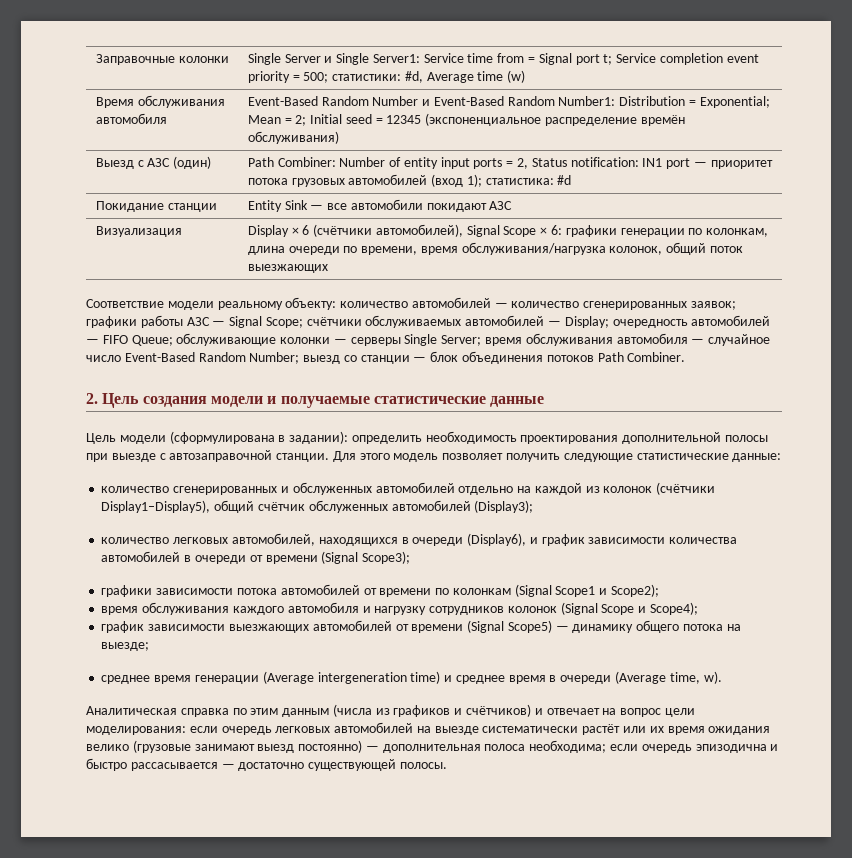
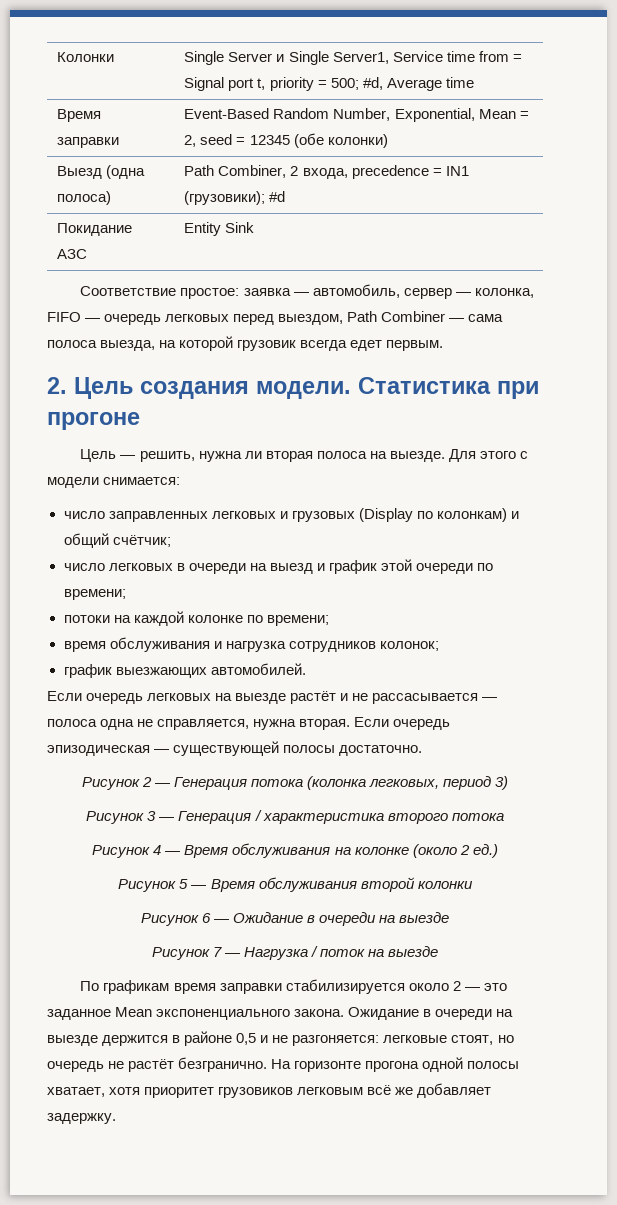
[95,54,229,65] Заправочные колонки -> [57,52,115,62] Колонки
[372,54,420,63] Server1: -> [332,52,389,64] Server1,
[603,53,759,65] t; Service completion event -> [257,78,266,90] t,
[332,74,402,81] статистики: -> (359, 84) none
[507,70,526,83] [95,95,225,108] [95,113,167,124] [247,96,770,108] [247,113,685,126] [247,131,339,144] [95,156,212,169] [247,157,773,169] [247,174,554,187] (w) // Время обслуживания автомобиля | Event-Based Random Number и Event-Based Random Number1: Distribution = Exponential; Mean = 2; Initial seed = 12345 (экспоненциальное распределение времён обслуживания) // Выезд с АЗС (один) | Path Combiner: Number of entity input ports = 2, Status notification: IN1 port — приоритет потока грузовых автомобилей (вход 1); статистика: -> [57,109,102,122] [57,137,120,148] [184,108,529,122] [184,133,388,148] [57,165,146,179] [57,191,112,205] [184,165,469,179] [184,191,266,205] // Время заправки | Event-Based Random Number, Exponential, Mean = 2, seed = 12345 (обе колонки) // Выезд (одна полоса) | Path Combiner, 2 входа, precedence = IN1 (грузовики);
[167,203,217,212] станции -> [57,249,88,259] АЗС
[310,199,513,212] [95,226,182,237] [247,224,769,237] [247,242,744,255] [247,264,328,273] [86,297,737,310] [86,315,771,328] [86,333,771,346] [86,351,686,364] [86,393,545,408] [86,431,769,444] [86,450,782,462] [101,482,716,495] [101,500,534,513] [101,533,738,546] [101,551,411,564] [101,584,659,597] [101,602,698,615] [101,620,741,633] [101,642,150,651] [101,671,722,684] [86,704,695,717] [86,722,771,735] [86,740,779,753] [86,758,447,771] — все автомобили покидают АЗС // Визуализация | Display × 6 (счётчики автомобилей), Signal Scope × 6: графики генерации по колонкам, длина очереди по времени, время обслуживания/нагрузка колонок, общий поток выезжающих // Соответствие модели реальному объекту: количество автомобилей — количество сгенерированных заявок; графики работы АЗС — Signal Scope; счётчики обслуживаемых автомобилей — Display; очередность автомобилей — FIFO Queue; обслуживающие колонки — серверы Single Server; время обслуживания автомобиля — случайное число Event-Based Random Number; выезд со станции — блок объединения потоков Path Combiner. // 2. Цель создания модели и получаемые статистические данные // Цель модели (сформулирована в задании): определить необходимость проектирования дополнительной полосы при выезде с автозаправочной станции. Для этого модель позволяет получить следующие статистические данные: // количество сгенерированных и обслуженных автомобилей отдельно на каждой из колонок (счётчики Display1–Display5), общий счётчик обслуженных автомобилей (Display3); // количество легковых автомобилей, находящихся в очереди (Display6), и график зависимости количества автомобилей в очереди от времени (Signal Scope3); // графики зависимости потока автомобилей от времени по колонкам (Signal Scope1 и Scope2); // время обслуживания каждого автомобиля и нагрузку сотрудников колонок (Signal Scope и Scope4); // график зависимости выезжающих автомобилей от времени (Signal Scope5) — динамику общего потока на выезде; // среднее время генерации (Average intergeneration time) и среднее время в очереди (Average time, w). // Аналитическая справка по этим данным (числа из графиков и счётчиков) и отвечает на вопрос цели моделирования: если очередь легковых автомобилей на выезде систематически растёт или их время ожидания велико (грузовые занимают выезд постоянно) — дополнительная полоса необходима; если очередь эпизодична и быстро рассасывается — достаточно существующей полосы. -> [80,284,534,299] [47,311,504,325] [47,336,444,351] [47,377,539,399] [47,412,140,430] [80,449,528,462] [47,477,181,488] [63,508,519,522] [63,533,171,548] [63,559,494,574] [63,589,126,600] [63,611,329,626] [63,637,439,652] [63,663,306,678] [47,691,498,704] [47,717,451,730] [47,741,423,756] [81,776,509,790] [86,810,504,824] [92,843,498,858] [118,877,473,892] [140,912,450,926] [151,946,439,960] [80,979,507,994] [47,1007,514,1020] [47,1031,514,1046] [47,1057,520,1072] [47,1083,492,1098] [47,1113,116,1124] // Соответствие простое: заявка — автомобиль, сервер — колонка, FIFO — очередь легковых перед выездом, Path Combiner — сама полоса выезда, на которой грузовик всегда едет первым. // 2. Цель создания модели. Статистика при прогоне // Цель — решить, нужна ли вторая полоса на выезде. Для этого с модели снимается: // число заправленных легковых и грузовых (Display по колонкам) и общий счётчик; // число легковых в очереди на выезд и график этой очереди по времени; // потоки на каждой колонке по времени; // время обслуживания и нагрузка сотрудников колонок; // график выезжающих автомобилей. // Если очередь легковых на выезде растёт и не рассасывается — полоса одна не справляется, нужна вторая. Если очередь эпизодическая — существующей полосы достаточно. // Рисунок 2 — Генерация потока (колонка легковых, период 3) // Рисунок 3 — Генерация / характеристика второго потока // Рисунок 4 — Время обслуживания на колонке (около 2 ед.) // Рисунок 5 — Время обслуживания второй колонки // Рисунок 6 — Ожидание в очереди на выезде // Рисунок 7 — Нагрузка / поток на выезде // По графикам время заправки стабилизируется около 2 — это заданное Mean экспоненциального закона. Ожидание в очереди на выезде держится в районе 0,5 и не разгоняется: легковые стоят, но очередь не растёт безгранично. На горизонте прогона одной полосы хватает, хотя приоритет грузовиков легковым всё же добавляет задержку.

